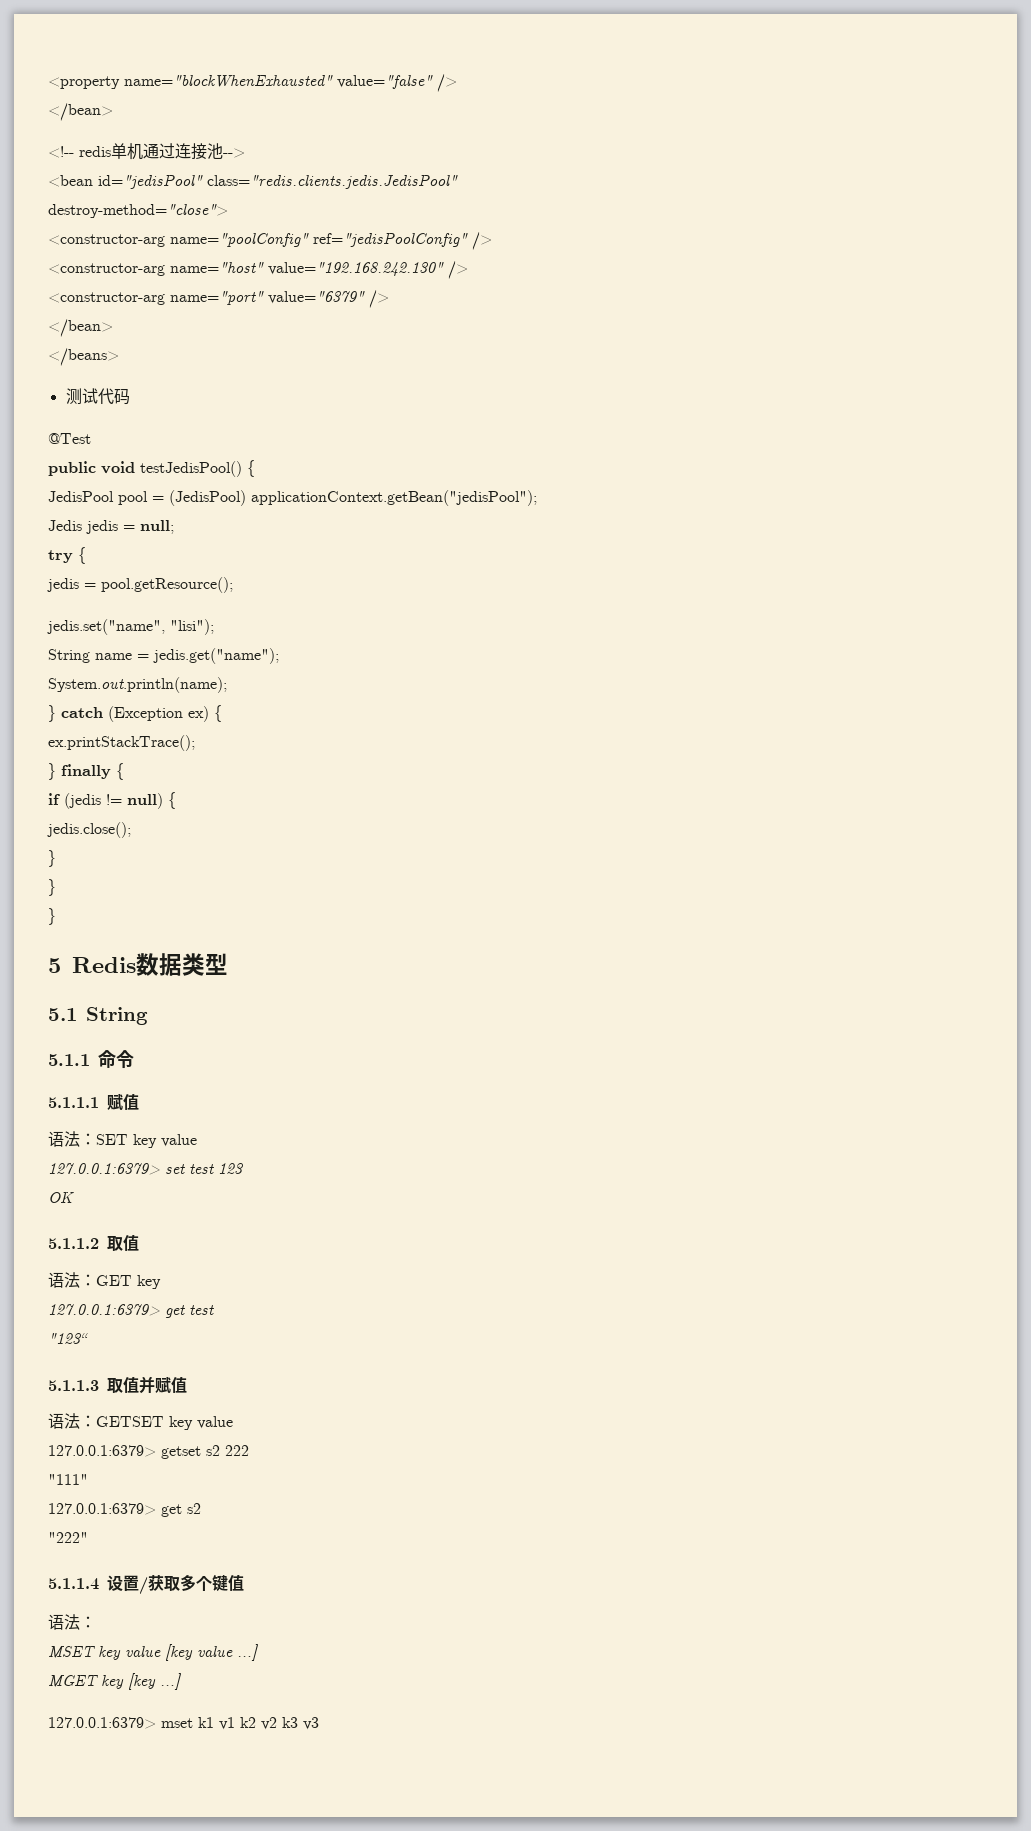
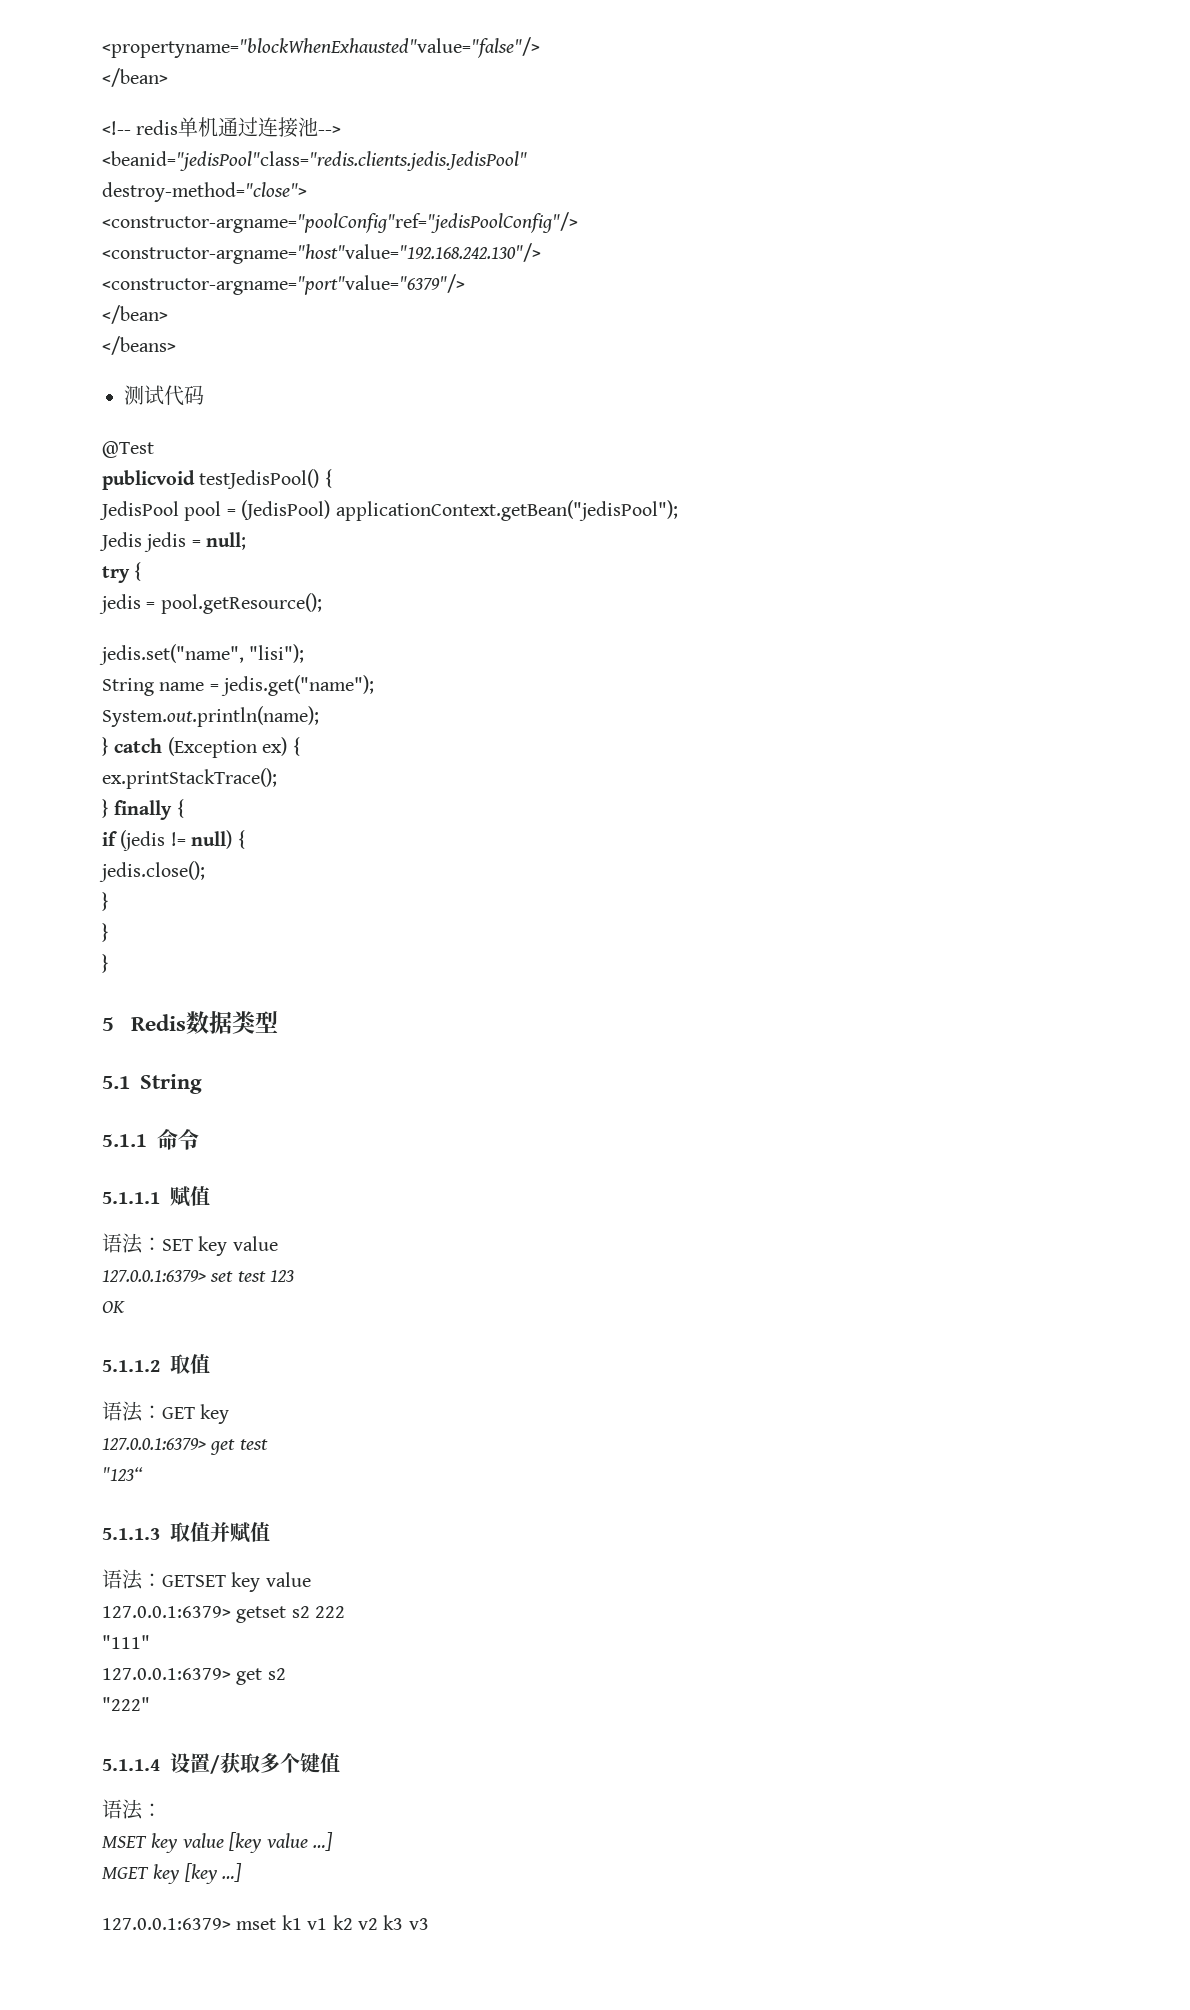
[48,74,457,92] <property name="blockWhenExhausted" value="false" /> -> [102,37,540,58] <propertyname="blockWhenExhausted"value="false"/>
[48,174,458,189] [48,204,228,218] [48,232,492,250] [48,261,468,279] [48,290,389,308] <bean id="jedisPool" class="redis.clients.jedis.JedisPool" // destroy-method="close"> // <constructor-arg name="poolConfig" ref="jedisPoolConfig" /> // <constructor-arg name="host" value="192.168.242.130" /> // <constructor-arg name="port" value="6379" /> -> [102,151,527,171] [102,182,307,202] [102,212,578,233] [102,243,541,264] [102,274,465,295] <beanid="jedisPool"class="redis.clients.jedis.JedisPool" // destroy-method="close"> // <constructor-argname="poolConfig"ref="jedisPoolConfig"/> // <constructor-argname="host"value="192.168.242.130"/> // <constructor-argname="port"value="6379"/>
[48,461,135,476] public void -> [102,470,195,490] publicvoid

